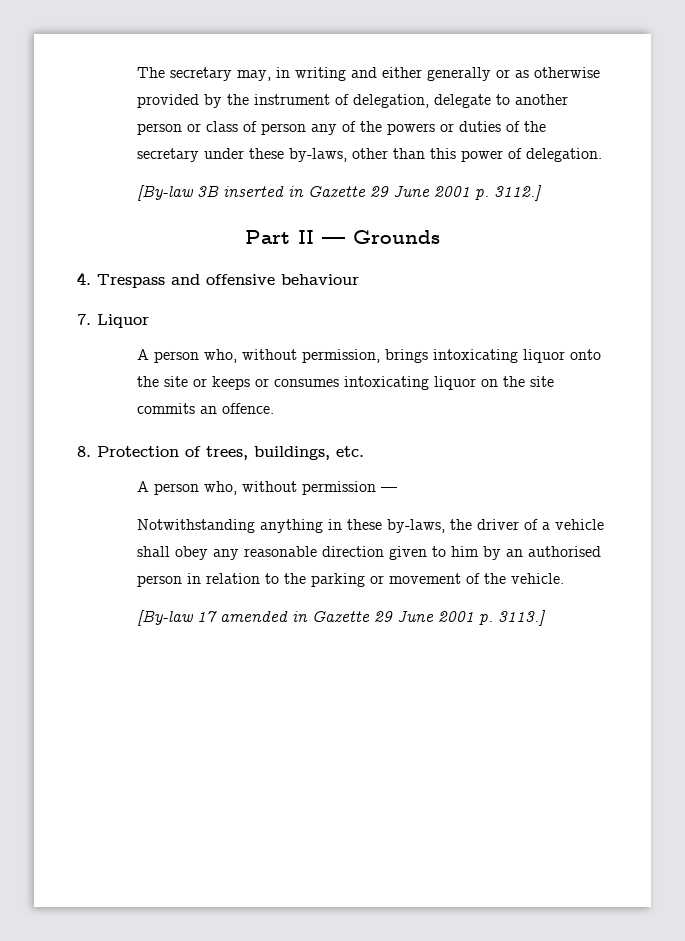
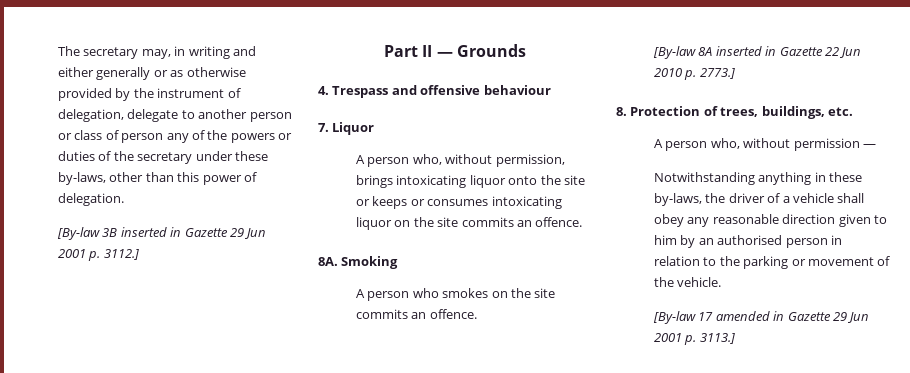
[392,185,430,197] June -> [244,228,267,239] Jun
(274, 408) none -> [318,256,399,269] [356,288,556,301] [356,309,477,319] [653,46,862,59] [654,68,735,80] // 8A. Smoking // A person who smokes on the site commits an offence. // [By-law 8A inserted in Gazette 22 Jun 2010 p. 2773.]
[396,610,434,622] June -> [847,312,870,323] Jun

